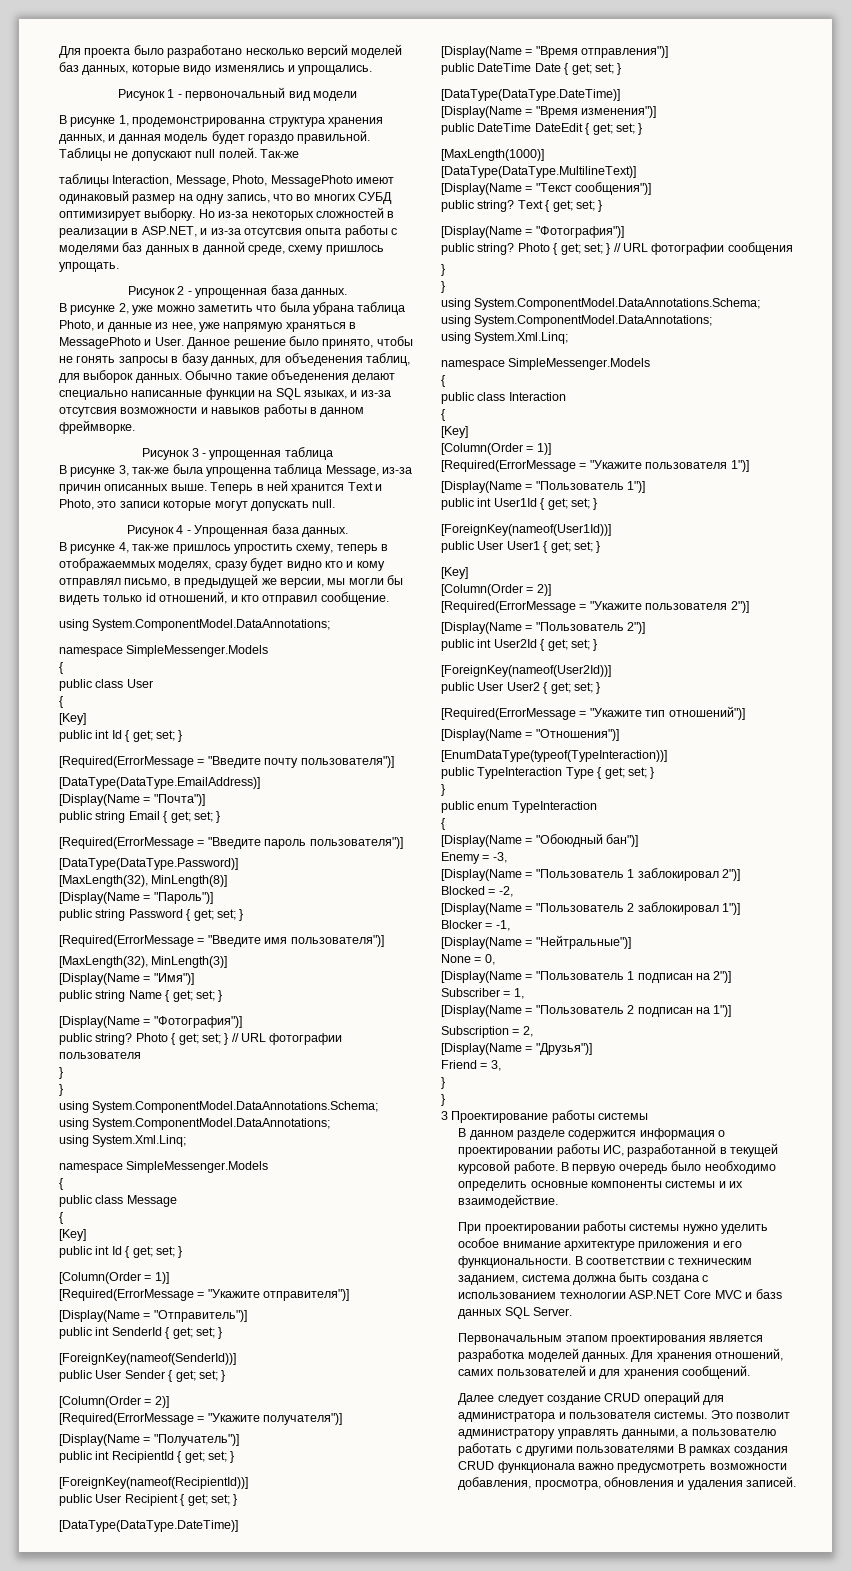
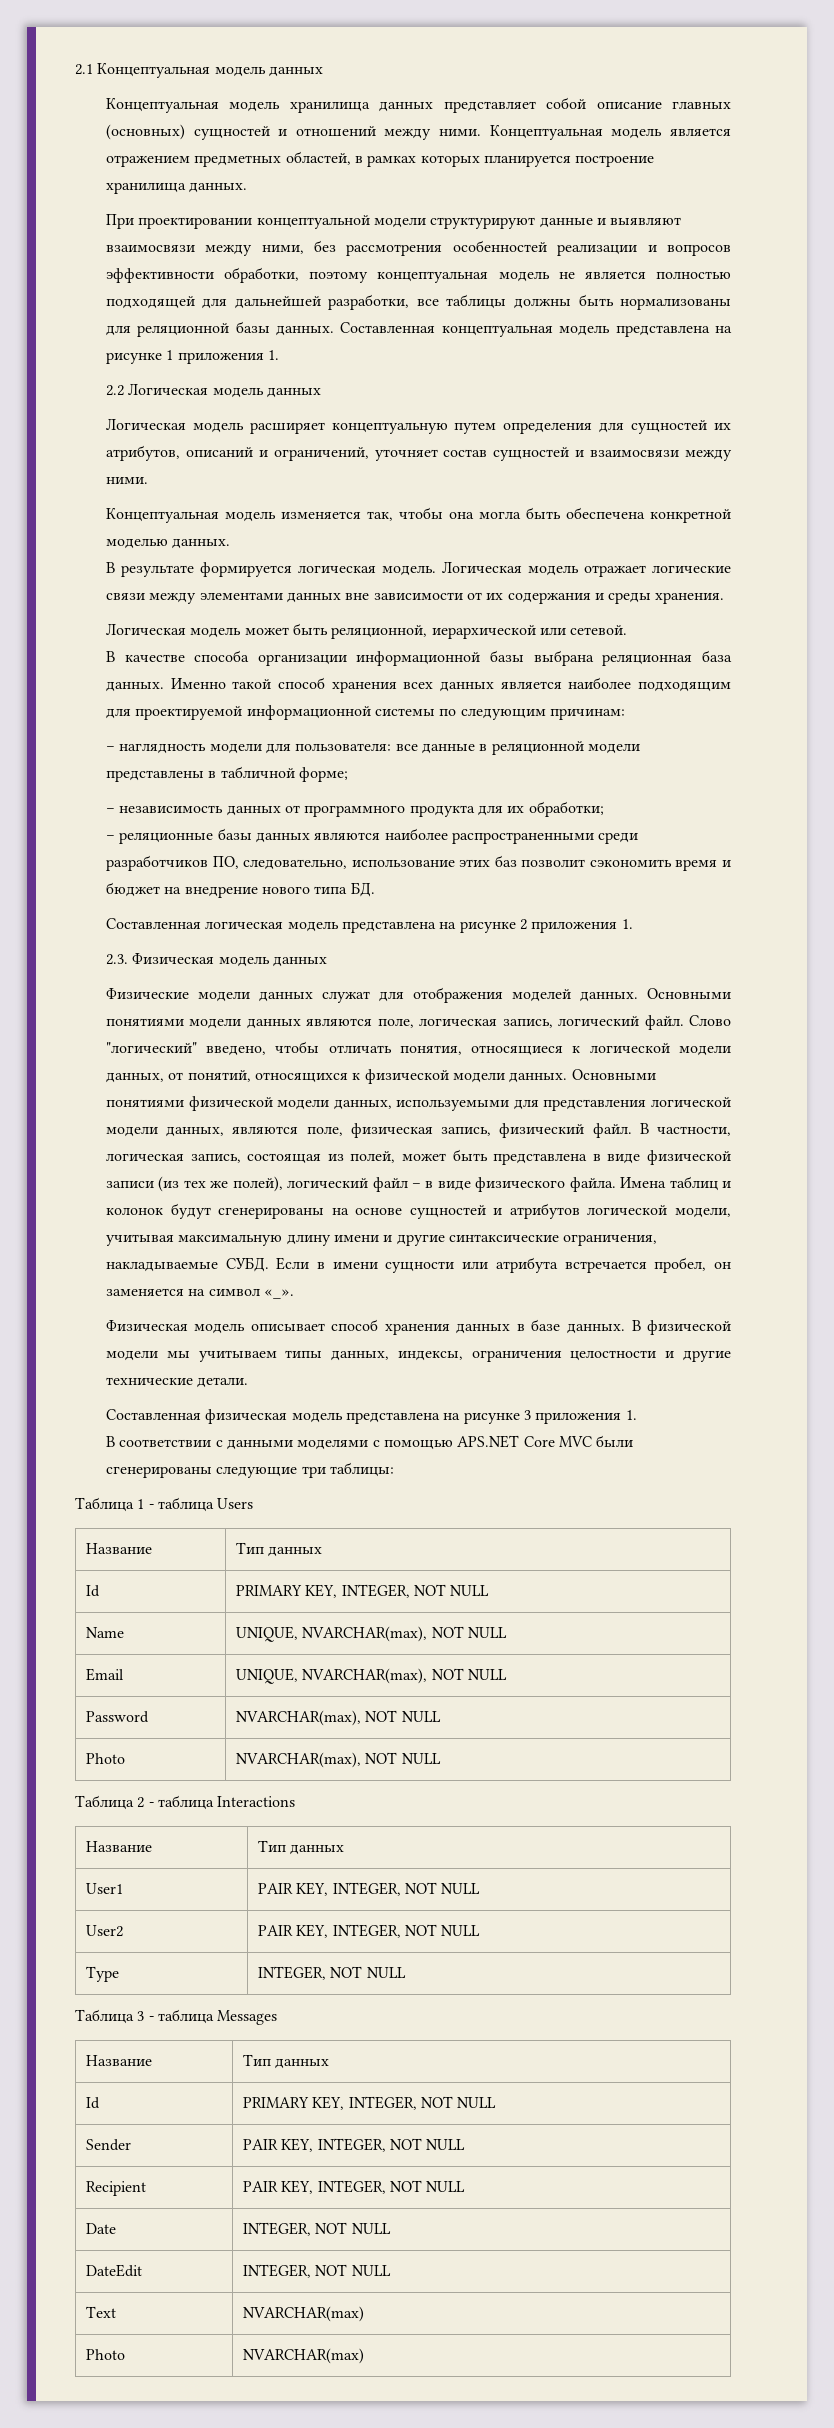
[59,44,403,58] [59,62,373,75] [118,87,357,101] [59,115,383,127] [59,130,371,144] [59,147,299,161] [59,174,394,187] [59,190,392,204] [59,207,395,221] [59,225,397,238] [59,241,384,255] [59,262,119,272] [128,285,347,298] [59,302,406,315] [59,320,356,332] [59,336,413,349] [59,353,410,366] [59,370,396,383] [59,388,391,400] [59,404,365,417] [59,420,135,434] [142,447,333,460] [59,464,412,477] [59,480,382,494] [59,499,336,511] [127,524,348,537] [59,542,388,554] [59,558,385,571] [59,574,403,588] [59,591,389,605] [59,619,331,631] [59,645,269,657] [59,662,63,674] [59,679,153,691] [59,696,63,708] [59,713,86,725] [59,730,183,742] [59,756,394,768] [59,777,260,789] [59,794,205,806] [59,811,221,823] [59,837,403,849] [59,858,238,870] [59,875,228,887] [59,892,213,904] [59,909,244,921] [59,935,384,947] [59,956,228,968] [59,973,194,985] [59,990,223,1002] [59,1016,242,1028] [59,1033,343,1045] [59,1052,141,1059] [59,1067,63,1079] [59,1084,63,1096] [59,1101,379,1113] [59,1118,331,1130] [59,1135,187,1147] [59,1161,269,1173] [59,1178,63,1190] [59,1195,177,1207] [59,1212,63,1224] [59,1229,86,1241] [59,1246,183,1258] [59,1272,169,1284] [59,1289,350,1301] [59,1310,247,1322] [59,1327,223,1339] [59,1353,236,1365] [59,1370,226,1382] [59,1396,169,1408] [59,1413,343,1425] [59,1434,239,1446] [59,1451,235,1463] [59,1477,248,1489] [59,1494,238,1506] [59,1520,238,1532] [441,46,669,58] [441,63,622,75] [441,89,620,101] [441,106,657,118] [441,123,643,135] [441,149,544,161] [441,166,636,178] [441,182,652,195] [441,200,603,212] [441,226,624,238] [441,242,793,255] [441,264,445,276] [441,281,445,293] [441,298,761,310] [441,315,713,327] [441,332,569,344] [441,358,651,370] [441,375,445,387] [441,392,566,404] [441,409,445,421] [441,426,468,438] [441,443,551,455] [441,460,749,472] [441,481,646,493] [441,498,598,510] [441,524,611,536] [441,541,601,553] [441,567,468,579] [441,584,551,596] [441,601,749,613] [441,622,646,634] [441,639,598,651] [441,665,611,677] [441,682,601,694] [441,706,745,720] [441,729,619,741] [441,750,667,762] [441,767,655,779] [441,784,445,796] [441,801,597,813] [441,818,445,830] [441,833,639,847] [441,852,507,864] [441,868,740,881] [441,886,513,897] [441,902,740,915] [441,920,510,931] [441,935,631,949] [441,954,495,965] [441,971,732,983] [441,988,524,999] [441,1005,732,1017] [441,1026,533,1038] [441,1043,592,1055] [441,1060,501,1071] [441,1077,445,1089] [441,1094,445,1106] [441,1110,649,1123] [458,1128,726,1140] [458,1143,779,1157] [458,1160,776,1174] [458,1181,744,1191] [458,1194,559,1208] [458,1221,769,1234] [458,1238,743,1251] [458,1256,752,1268] [458,1272,709,1285] [458,1289,782,1299] [458,1307,573,1319] [458,1333,764,1345] [458,1348,784,1362] [458,1365,751,1379] [458,1391,725,1405] [458,1410,791,1422] [458,1429,776,1439] [458,1443,788,1456] [458,1461,787,1473] [458,1476,797,1490] Для проекта было разработано несколько версий моделей баз данных, которые видо изменялись и упрощались. // Рисунок 1 - первоночальный вид модели // В рисунке 1, продемонстрированна структура хранения данных, и данная модель будет гораздо правильной. Таблицы не допускают null полей. Так-же // таблицы Interaction, Message, Photo, MessagePhoto имеют одинаковый размер на одну запись, что во многих СУБД оптимизирует выборку. Но из-за некоторых сложностей в реализации в ASP.NET, и из-за отсутсвия опыта работы с моделями баз данных в данной среде, схему пришлось упрощать. // Рисунок 2 - упрощенная база данных. // В рисунке 2, уже можно заметить что была убрана таблица Photo, и данные из нее, уже напрямую храняться в MessagePhoto и User. Данное решение было принято, чтобы не гонять запросы в базу данных, для объеденения таблиц, для выборок данных. Обычно такие объеденения делают специально написанные функции на SQL языках, и из-за отсутсвия возможности и навыков работы в данном фреймворке. // Рисунок 3 - упрощенная таблица // В рисунке 3, так-же была упрощенна таблица Message, из-за причин описанных выше. Теперь в ней хранится Text и Photo, это записи которые могут допускать null. // Рисунок 4 - Упрощенная база данных. // В рисунке 4, так-же пришлось упростить схему, теперь в отображаеммых моделях, сразу будет видно кто и кому отправлял письмо, в предыдущей же версии, мы могли бы видеть только id отношений, и кто отправил сообщение. // using System.ComponentModel.DataAnnotations; // namespace SimpleMessenger.Models // { // public class User // { // [Key] // public int Id { get; set; } // [Required(ErrorMessage = "Введите почту пользователя")] // [DataType(DataType.EmailAddress)] // [Display(Name = "Почта")] // public string Email { get; set; } // [Required(ErrorMessage = "Введите пароль пользователя")] // [DataType(DataType.Password)] // [MaxLength(32), MinLength(8)] // [Display(Name = "Пароль")] // public string Password { get; set; } // [Required(ErrorMessage = "Введите имя пользователя")] // [MaxLength(32), MinLength(3)] // [Display(Name = "Имя")] // public string Name { get; set; } // [Display(Name = "Фотография")] // public string? Photo { get; set; } // URL фотографии пользователя // } // } // using System.ComponentModel.DataAnnotations.Schema; // using System.ComponentModel.DataAnnotations; // using System.Xml.Linq; // namespace SimpleMessenger.Models // { // public class Message // { // [Key] // public int Id { get; set; } // [Column(Order = 1)] // [Required(ErrorMessage = "Укажите отправителя")] // [Display(Name = "Отправитель")] // public int SenderId { get; set; } // [ForeignKey(nameof(SenderId))] // public User Sender { get; set; } // [Column(Order = 2)] // [Required(ErrorMessage = "Укажите получателя")] // [Display(Name = "Получатель")] // public int RecipientId { get; set; } // [ForeignKey(nameof(RecipientId))] // public User Recipient { get; set; } // [DataType(DataType.DateTime)] // [Display(Name = "Время отправления")] // public DateTime Date { get; set; } // [DataType(DataType.DateTime)] // [Display(Name = "Время изменения")] // public DateTime DateEdit { get; set; } // [MaxLength(1000)] // [DataType(DataType.MultilineText)] // [Display(Name = "Текст сообщения")] // public string? Text { get; set; } // [Display(Name = "Фотография")] // public string? Photo { get; set; } // URL фотографии сообщения // } // } // using System.ComponentModel.DataAnnotations.Schema; // using System.ComponentModel.DataAnnotations; // using System.Xml.Linq; // namespace SimpleMessenger.Models // { // public class Interaction // { // [Key] // [Column(Order = 1)] // [Required(ErrorMessage = "Укажите пользователя 1")] // [Display(Name = "Пользователь 1")] // public int User1Id { get; set; } // [ForeignKey(nameof(User1Id))] // public User User1 { get; set; } // [Key] // [Column(Order = 2)] // [Required(ErrorMessage = "Укажите пользователя 2")] // [Display(Name = "Пользователь 2")] // public int User2Id { get; set; } // [ForeignKey(nameof(User2Id))] // public User User2 { get; set; } // [Required(ErrorMessage = "Укажите тип отношений")] // [Display(Name = "Отношения")] // [EnumDataType(typeof(TypeInteraction))] // public TypeInteraction Type { get; set; } // } // public enum TypeInteraction // { // [Display(Name = "Обоюдный бан")] // Enemy = -3, // [Display(Name = "Пользователь 1 заблокировал 2")] // Blocked = -2, // [Display(Name = "Пользователь 2 заблокировал 1")] // Blocker = -1, // [Display(Name = "Нейтральные")] // None = 0, // [Display(Name = "Пользователь 1 подписан на 2")] // Subscriber = 1, // [Display(Name = "Пользователь 2 подписан на 1")] // Subscription = 2, // [Display(Name = "Друзья")] // Friend = 3, // } // } // 3 Проектирование работы системы // В данном разделе содержится информация о проектировании работы ИС, разработанной в текущей курсовой работе. В первую очередь было необходимо определить основные компоненты системы и их взаимодействие. // При проектировании работы системы нужно уделить особое внимание архитектуре приложения и его функциональности. В соответствии с техническим заданием, система должна быть создана с использованием технологии ASP.NET Core MVC и базs данных SQL Server. // Первоначальным этапом проектирования является разработка моделей данных. Для хранения отношений, самих пользователей и для хранения сообщений. // Далее следует создание CRUD операций для администратора и пользователя системы. Это позволит администратору управлять данными, а пользователю работать с другими пользователями В рамках создания CRUD функционала важно предусмотреть возможности добавления, просмотра, обновления и удаления записей. -> [75,63,323,78] [105,97,731,113] [105,124,732,140] [105,151,655,167] [105,182,248,194] [105,214,682,229] [105,240,732,256] [105,267,732,283] [105,294,732,310] [105,321,733,337] [105,350,279,364] [105,383,321,398] [105,418,732,434] [105,445,732,461] [105,477,148,484] [105,507,732,523] [105,538,231,549] [105,561,732,577] [105,592,725,604] [105,623,628,639] [105,650,733,666] [105,677,731,693] [105,705,625,720] [105,741,640,755] [105,766,348,782] [105,801,604,817] [105,828,639,844] [105,855,731,871] [105,882,375,898] [105,918,633,933] [105,953,327,967] [105,987,732,1003] [105,1015,732,1030] [105,1041,732,1056] [105,1069,656,1084] [105,1096,731,1111] [105,1123,731,1138] [105,1149,732,1165] [105,1176,731,1192] [105,1203,731,1219] [105,1234,658,1246] [105,1257,732,1273] [105,1288,294,1299] [105,1319,731,1335] [105,1350,731,1362] [105,1377,249,1388] [105,1409,637,1424] [105,1435,634,1450] [105,1462,394,1478] [75,1497,254,1512] [85,1543,152,1554] [235,1542,323,1557] [85,1585,100,1597] [235,1584,490,1598] [85,1627,124,1638] [235,1626,507,1642] [85,1668,124,1681] [235,1668,507,1684] [85,1711,149,1723] [235,1710,441,1726] [85,1753,125,1764] [235,1752,441,1768] [75,1795,296,1810] [85,1841,152,1852] [257,1840,345,1855] [85,1883,123,1894] [257,1882,481,1896] [85,1925,123,1937] [257,1924,481,1938] [85,1966,119,1982] [257,1966,406,1980] [75,2009,278,2025] [85,2055,152,2066] [242,2054,330,2069] [85,2097,100,2109] [242,2096,497,2110] [85,2139,131,2151] [242,2138,466,2152] [85,2181,146,2196] [242,2180,466,2194] [85,2223,116,2234] [242,2222,391,2236] [85,2264,142,2277] [242,2264,391,2278] [85,2306,116,2318] [242,2306,364,2322] [85,2349,125,2360] [242,2348,364,2364] 2.1 Концептуальная модель данных // Концептуальная модель хранилища данных представляет собой описание главных (основных) сущностей и отношений между ними. Концептуальная модель является отражением предметных областей, в рамках которых планируется построение хранилища данных. // При проектировании концептуальной модели структурируют данные и выявляют взаимосвязи между ними, без рассмотрения особенностей реализации и вопросов эффективности обработки, поэтому концептуальная модель не является полностью подходящей для дальнейшей разработки, все таблицы должны быть нормализованы для реляционной базы данных. Составленная концептуальная модель представлена на рисунке 1 приложения 1. // 2.2 Логическая модель данных // Логическая модель расширяет концептуальную путем определения для сущностей их атрибутов, описаний и ограничений, уточняет состав сущностей и взаимосвязи между ними. // Концептуальная модель изменяется так, чтобы она могла быть обеспечена конкретной моделью данных. // В результате формируется логическая модель. Логическая модель отражает логические связи между элементами данных вне зависимости от их содержания и среды хранения. // Логическая модель может быть реляционной, иерархической или сетевой. // В качестве способа организации информационной базы выбрана реляционная база данных. Именно такой способ хранения всех данных является наиболее подходящим для проектируемой информационной системы по следующим причинам: // − наглядность модели для пользователя: все данные в реляционной модели представлены в табличной форме; // − независимость данных от программного продукта для их обработки; // − реляционные базы данных являются наиболее распространенными среди разработчиков ПО, следовательно, использование этих баз позволит сэкономить время и бюджет на внедрение нового типа БД. // Составленная логическая модель представлена на рисунке 2 приложения 1. // 2.3. Физическая модель данных // Физические модели данных служат для отображения моделей данных. Основными понятиями модели данных являются поле, логическая запись, логический файл. Слово "логический" введено, чтобы отличать понятия, относящиеся к логической модели данных, от понятий, относящихся к физической модели данных. Основными понятиями физической модели данных, используемыми для представления логической модели данных, являются поле, физическая запись, физический файл. В частности, логическая запись, состоящая из полей, может быть представлена в виде физической записи (из тех же полей), логический файл – в виде физического файла. Имена таблиц и колонок будут сгенерированы на основе сущностей и атрибутов логической модели, учитывая максимальную длину имени и другие синтаксические ограничения, накладываемые СУБД. Если в имени сущности или атрибута встречается пробел, он заменяется на символ «_». // Физическая модель описывает способ хранения данных в базе данных. В физической модели мы учитываем типы данных, индексы, ограничения целостности и другие технические детали. // Составленная физическая модель представлена на рисунке 3 приложения 1. // В соответствии с данными моделями с помощью APS.NET Core MVC были сгенерированы следующие три таблицы: // Таблица 1 - таблица Users // Название | Тип данных // Id | PRIMARY KEY, INTEGER, NOT NULL // Name | UNIQUE, NVARCHAR(max), NOT NULL // Email | UNIQUE, NVARCHAR(max), NOT NULL // Password | NVARCHAR(max), NOT NULL // Photo | NVARCHAR(max), NOT NULL // Таблица 2 - таблица Interactions // Название | Тип данных // User1 | PAIR KEY, INTEGER, NOT NULL // User2 | PAIR KEY, INTEGER, NOT NULL // Type | INTEGER, NOT NULL // Таблица 3 - таблица Messages // Название | Тип данных // Id | PRIMARY KEY, INTEGER, NOT NULL // Sender | PAIR KEY, INTEGER, NOT NULL // Recipient | PAIR KEY, INTEGER, NOT NULL // Date | INTEGER, NOT NULL // DateEdit | INTEGER, NOT NULL // Text | NVARCHAR(max) // Photo | NVARCHAR(max)

